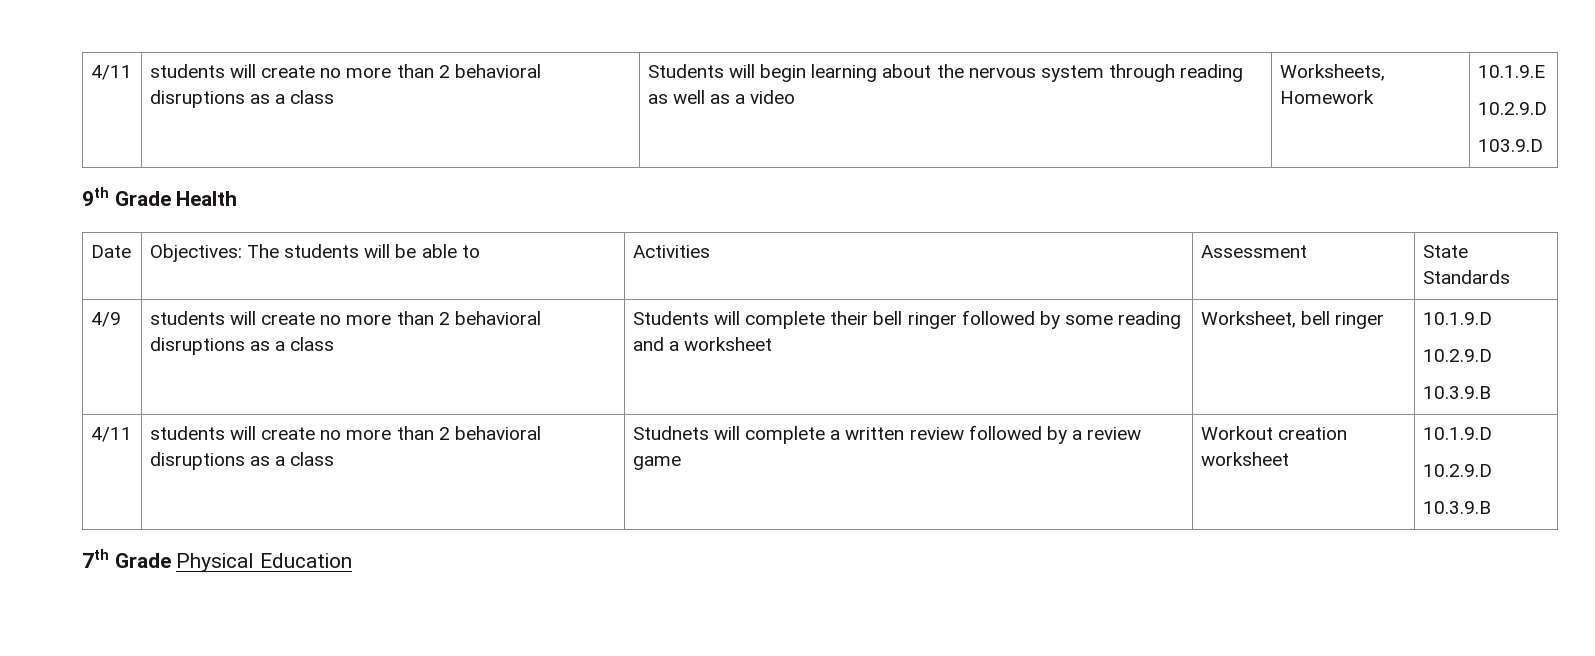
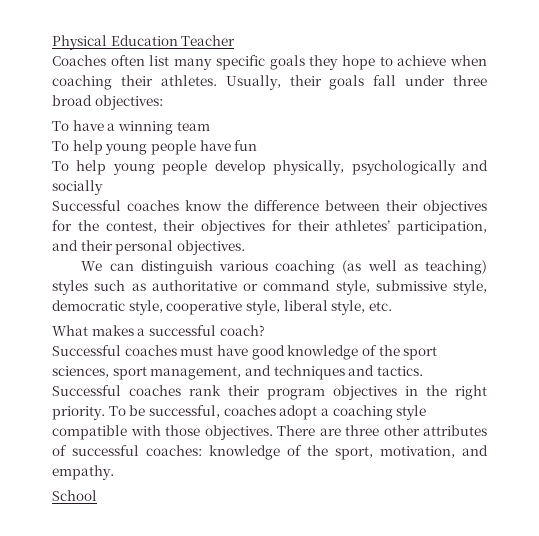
[90,65,132,80] [149,64,541,78] [149,90,335,108] [647,64,1244,82] [647,90,796,104] [1279,64,1385,81] [1279,90,1374,104] [1477,65,1545,78] [1477,102,1547,115] [1477,139,1543,152] [82,187,238,206] [90,245,131,258] [149,244,480,262] [632,245,710,258] [1200,245,1307,258] [1422,245,1468,258] [1422,270,1510,284] [90,312,121,327] [149,311,541,325] [149,337,335,355] [632,310,1182,329] [632,337,773,351] [1200,311,1385,329] [1422,312,1492,325] [1422,349,1492,362] [1422,386,1491,399] [90,427,132,442] [149,426,541,440] [149,452,335,470] [632,425,1142,444] [632,456,681,470] [1200,426,1347,440] [1200,452,1289,466] [1422,427,1492,440] [1422,464,1492,477] [1422,501,1491,514] [82,549,353,572] 4/11 | students will create no more than 2 behavioral disruptions as a class | Students will begin learning about the nervous system through reading as well as a video | Worksheets, Homework | 10.1.9.E // 10.2.9.D // 103.9.D // 9th Grade Health // Date | Objectives: The students will be able to | Activities | Assessment | State Standards // 4/9 | students will create no more than 2 behavioral disruptions as a class | Students will complete their bell ringer followed by some reading and a worksheet | Worksheet, bell ringer | 10.1.9.D // 10.2.9.D // 10.3.9.B // 4/11 | students will create no more than 2 behavioral disruptions as a class | Studnets will complete a written review followed by a review game | Workout creation worksheet | 10.1.9.D // 10.2.9.D // 10.3.9.B // 7th Grade Physical Education -> [52,35,236,50] [52,55,487,70] [52,75,487,90] [52,95,163,110] [52,120,210,135] [52,140,258,155] [52,160,489,175] [52,180,103,195] [52,200,487,215] [52,220,487,235] [52,240,245,255] [81,260,487,275] [52,280,487,295] [52,300,392,315] [52,325,265,336] [52,345,438,360] [52,365,423,380] [52,385,487,400] [52,405,427,420] [52,425,487,440] [52,445,488,460] [52,465,114,480] [52,490,97,501] Physical Education Teacher // Coaches often list many specific goals they hope to achieve when coaching their athletes. Usually, their goals fall under three broad objectives: // To have a winning team // To help young people have fun // To help young people develop physically, psychologically and socially // Successful coaches know the difference between their objectives for the contest, their objectives for their athletes’ participation, and their personal objectives. // We can distinguish various coaching (as well as teaching) styles such as authoritative or command style, submissive style, democratic style, cooperative style, liberal style, etc. // What makes a successful coach? // Successful coaches must have good knowledge of the sport sciences, sport management, and techniques and tactics. Successful coaches rank their program objectives in the right priority. To be successful, coaches adopt a coaching style compatible with those objectives. There are three other attributes of successful coaches: knowledge of the sport, motivation, and empathy. // School

